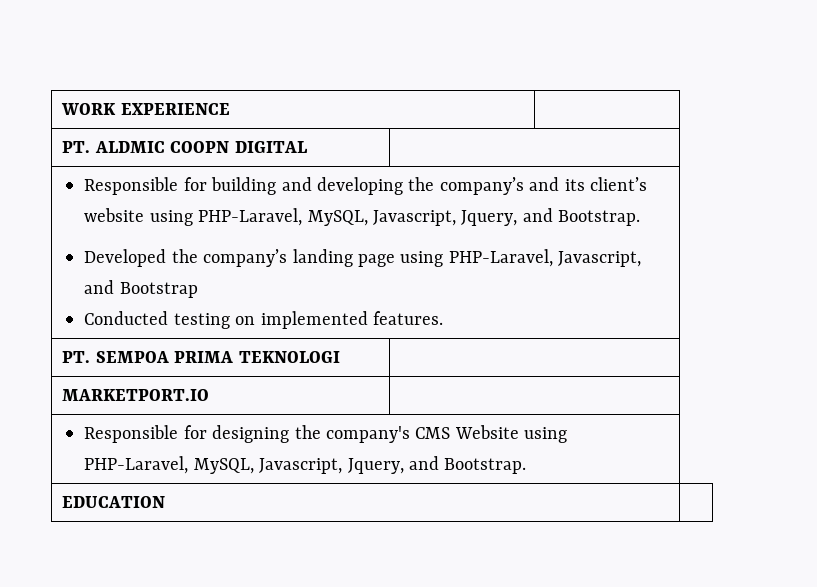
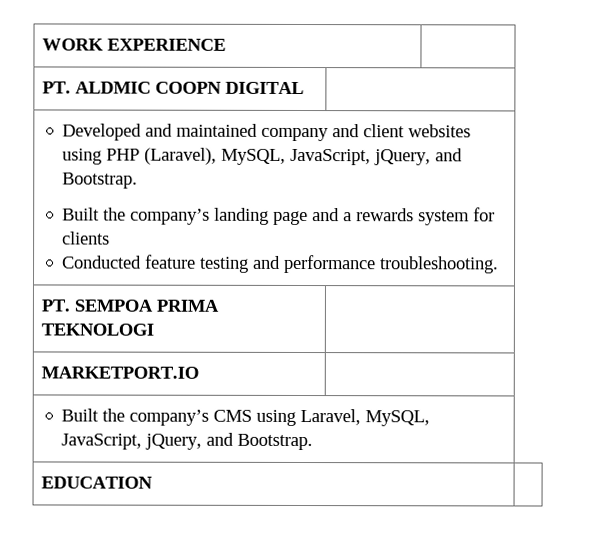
[84,177,647,195] [84,208,641,226] [84,249,167,267] Responsible for building and developing the company’s and its client’s website using PHP-Laravel, MySQL, Javascript, Jquery, and Bootstrap. // Developed -> [62,123,472,142] [62,147,464,166] [62,172,139,189] [62,207,101,221] Developed and maintained company and client websites using PHP (Laravel), MySQL, JavaScript, jQuery, and Bootstrap. // Built
[400,249,642,267] [84,280,198,298] [84,311,443,329] using PHP-Laravel, Javascript, and Bootstrap // Conducted testing on implemented features. -> [312,207,496,226] [62,231,111,245] [62,254,500,274] and a rewards system for clients // Conducted feature testing and performance troubleshooting.
[84,425,568,443] [84,456,404,474] Responsible for designing the company's CMS Website using PHP-Laravel, MySQL, Javascript, Jquery, -> [61,408,431,427] [61,433,203,450] Built the company’s CMS using Laravel, MySQL, JavaScript, jQuery,

